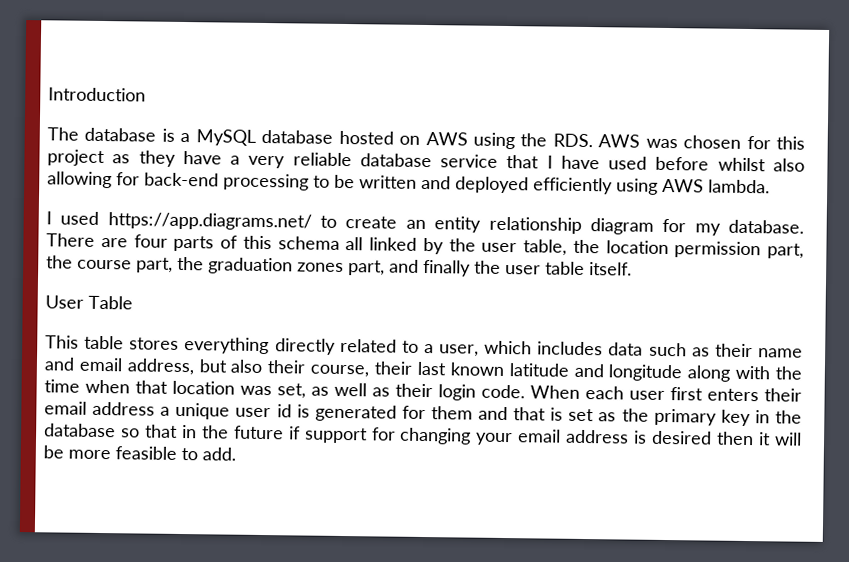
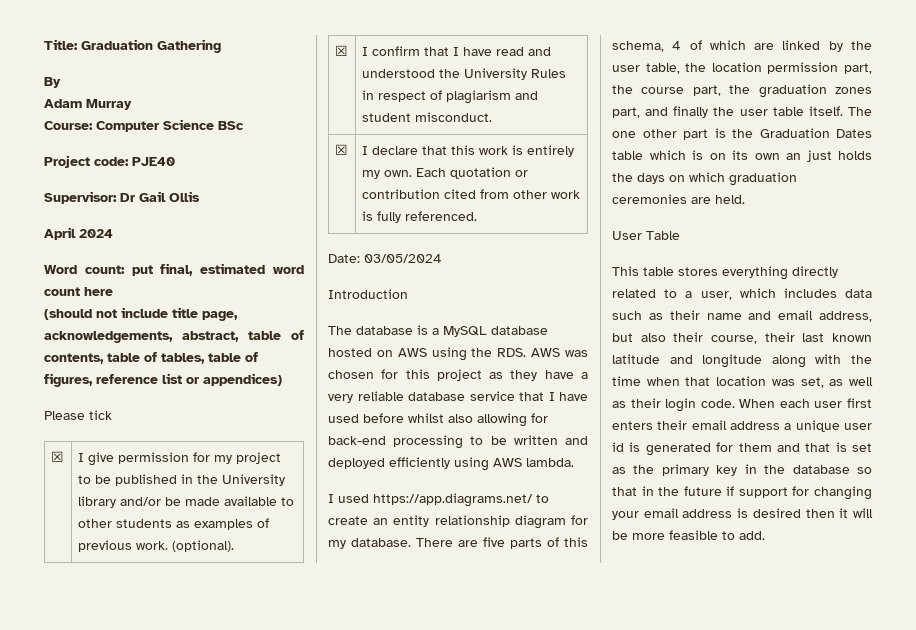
(48, 94) none -> [44,39,221,53] [44,77,61,88] [44,99,132,110] [44,119,244,132] [44,155,175,168] [44,191,200,204] [44,227,113,240] [44,263,304,276] [44,287,113,296] [44,307,238,321] [44,330,304,343] [44,352,258,364] [44,373,282,387] [44,410,112,420] [50,451,64,462] [77,452,281,466] [77,474,285,486] [77,496,294,508] [77,518,269,530] [77,540,234,552] [334,45,348,56] [361,46,551,56] [361,68,566,80] [361,90,538,104] [361,112,492,122] [334,144,348,155] [361,145,574,157] [361,167,528,179] [361,189,580,199] [361,211,477,223] [328,254,442,263] Title: Graduation Gathering // By // Adam Murray // Course: Computer Science BSc // Project code: PJE40 // Supervisor: Dr Gail Ollis // April 2024 // Word count: put final, estimated word count here // (should not include title page, acknowledgements, abstract, table of contents, table of tables, table of figures, reference list or appendices) // Please tick // ☒ | I give permission for my project to be published in the University library and/or be made available to other students as examples of previous work. (optional). // ☒ | I confirm that I have read and understood the University Rules in respect of plagiarism and student misconduct. // ☒ | I declare that this work is entirely my own. Each quotation or contribution cited from other work is fully referenced. // Date: 03/05/2024 //
[133,234,168,248] four -> [483,537,505,547] five
[277,236,364,251] schema all -> [612,40,775,52] schema, 4 of which are
(632, 269) none -> [848,107,872,116] [612,128,872,140] [612,150,872,162] [612,172,797,186] [612,194,745,204] The one other part is the Graduation Dates table which is on its own an just holds the days on which graduation ceremonies are held.

